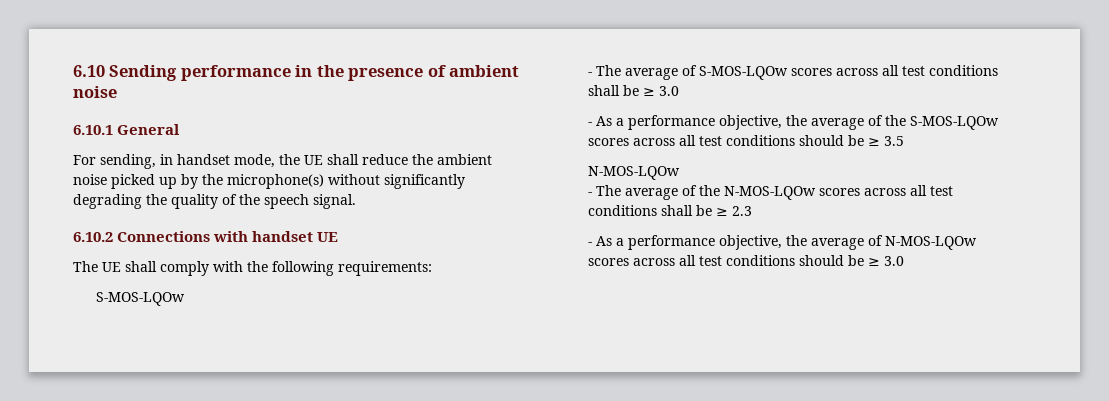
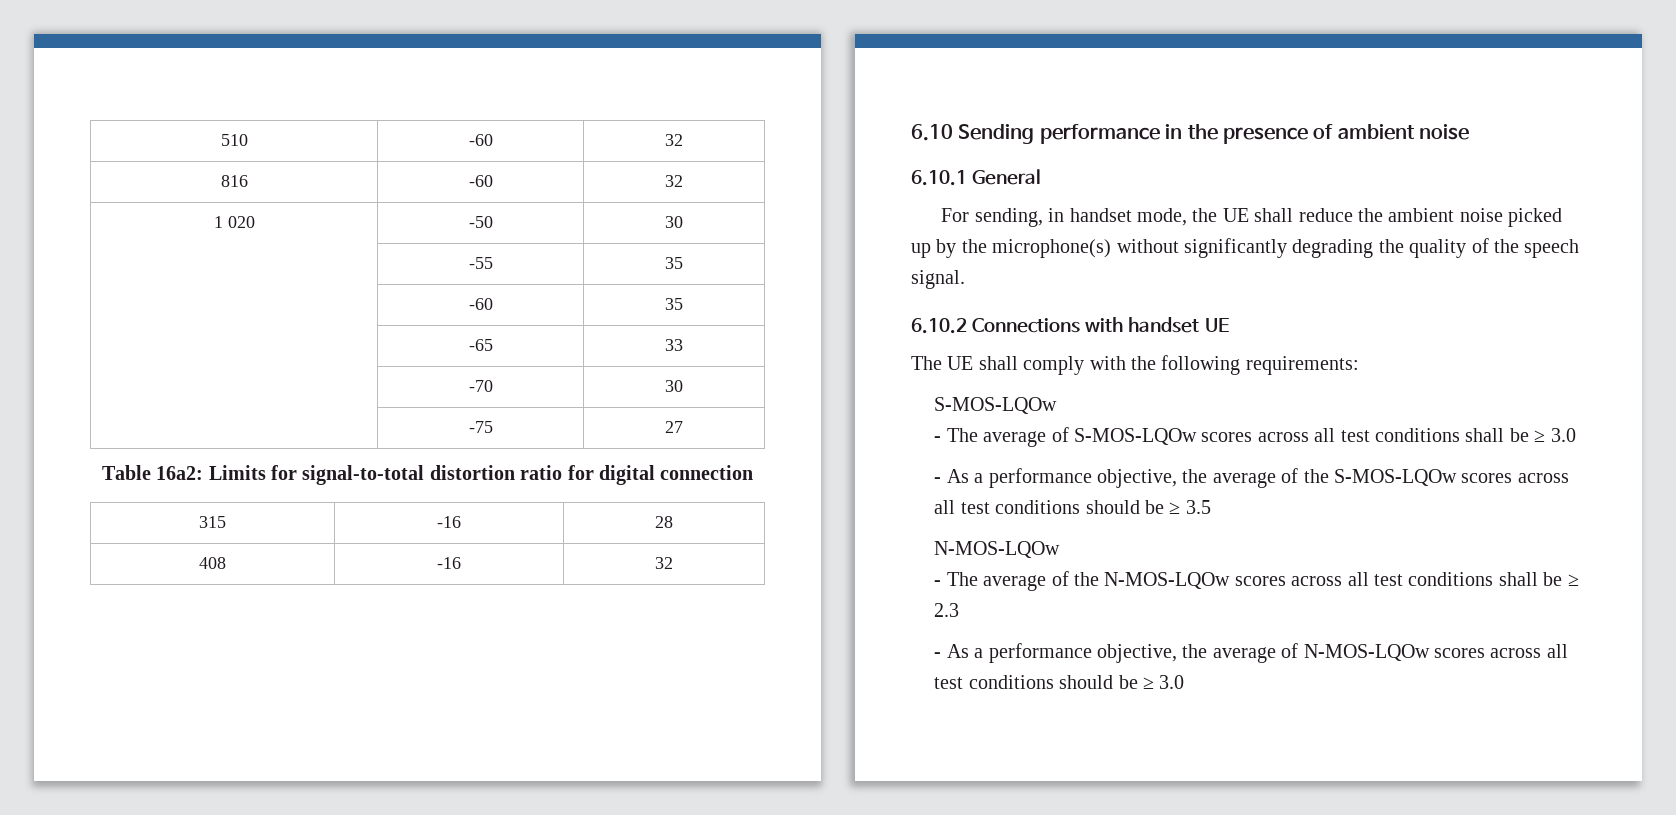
(73, 71) none -> [220,134,248,146] [468,134,493,146] [665,134,683,146] [220,175,248,187] [468,175,493,187] [665,175,683,187] [213,216,255,228] [468,216,493,228] [665,216,683,228] [468,257,493,269] [665,257,683,269] [468,298,493,310] [665,298,683,310] [468,339,493,351] [665,339,683,351] [468,380,493,392] [665,380,683,392] [468,421,493,433] [665,421,683,433] [101,465,754,485] [199,516,226,528] [437,516,461,528] [655,516,673,528] [199,557,226,569] [437,557,461,569] [655,557,673,569] 510 | -60 | 32 // 816 | -60 | 32 // 1 020 | -50 | 30 // | -55 | 35 // | -60 | 35 // | -65 | 33 // | -70 | 30 // | -75 | 27 // Table 16a2: Limits for signal-to-total distortion ratio for digital connection // 315 | -16 | 28 // 408 | -16 | 32 //

